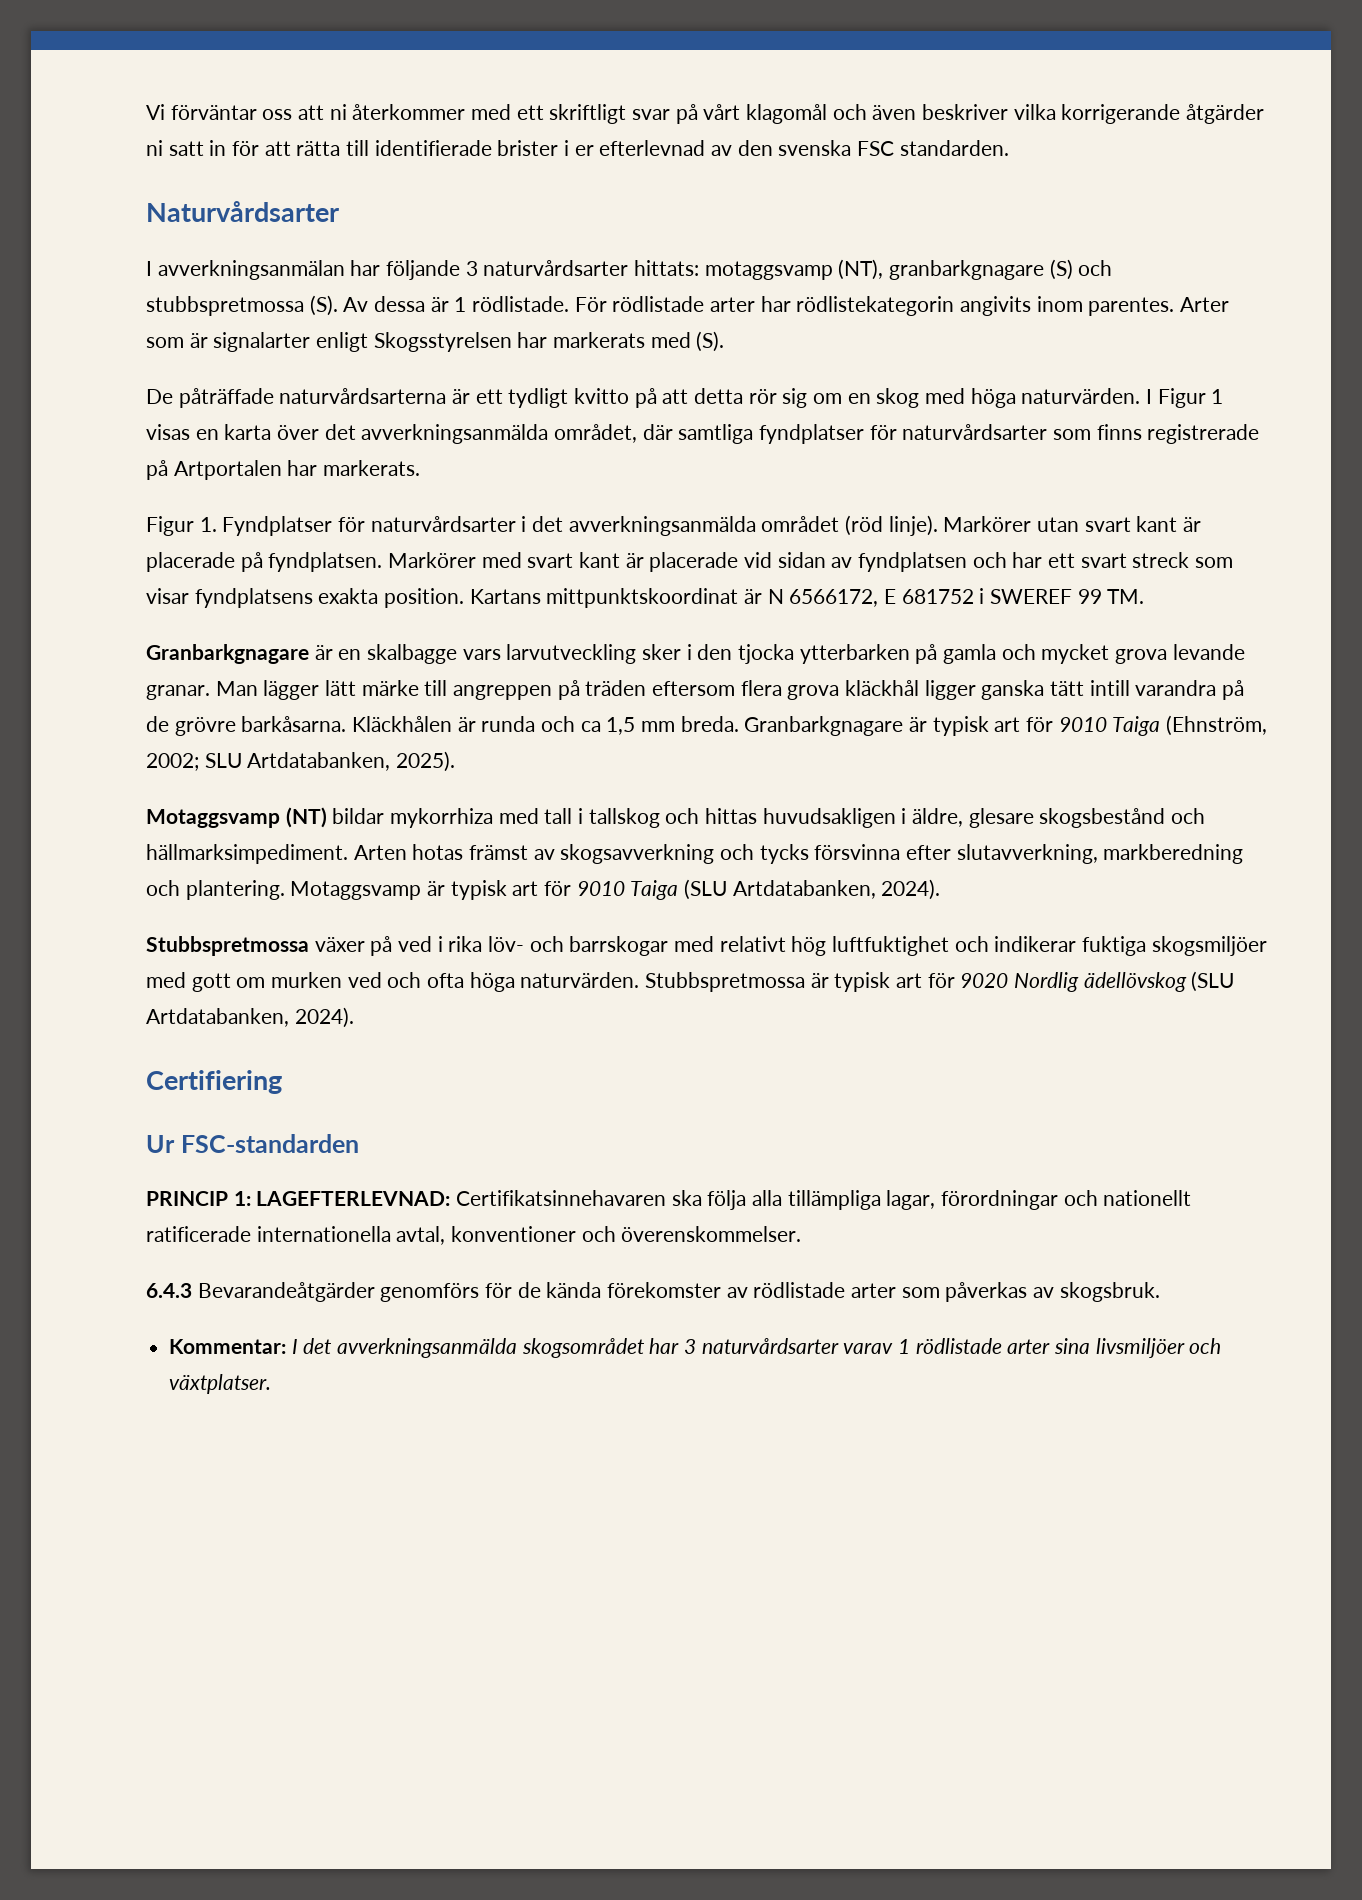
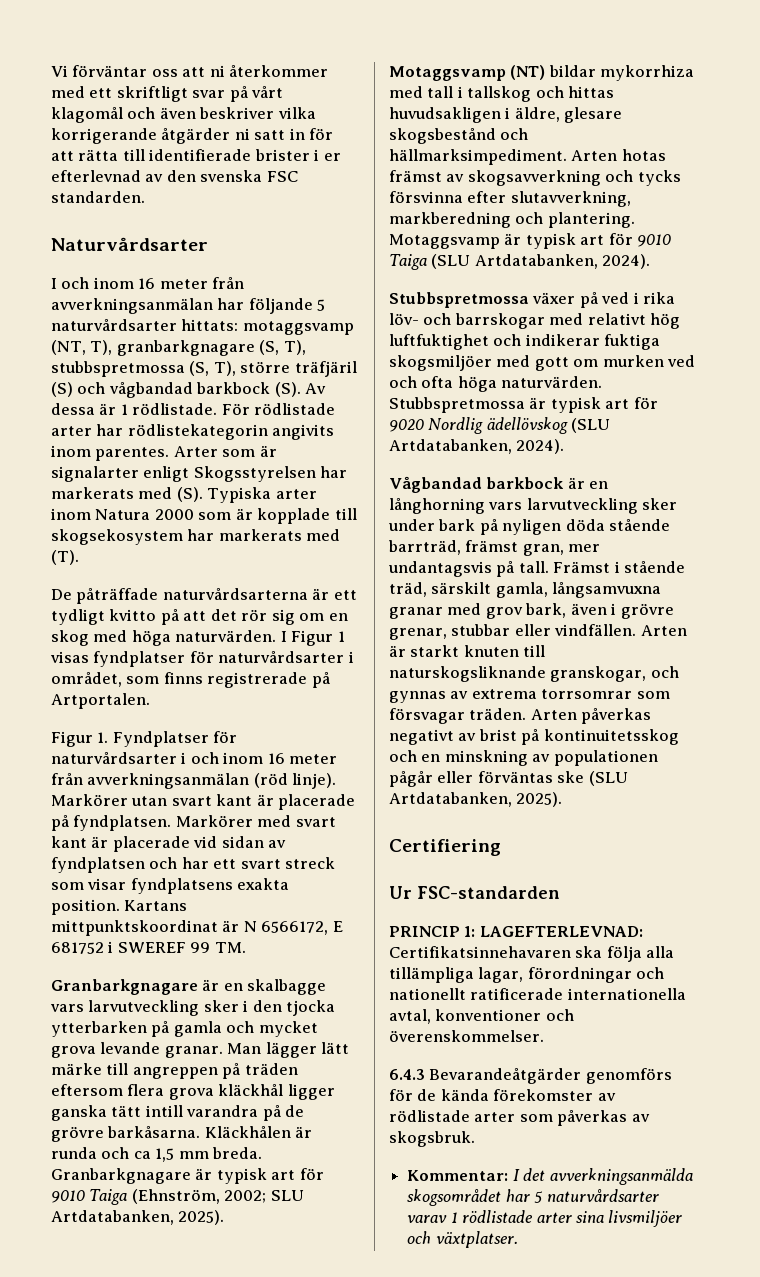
(152, 268) none -> [61,277,245,289] och inom 16 meter från
[465,261,478,276] 3 -> [317,299,326,311] 5
[838,259,1113,280] [146,296,304,316] (NT), granbarkgnagare (S) och stubbspretmossa -> [51,340,306,356] [51,361,357,377] [51,382,271,398] (NT, T), granbarkgnagare (S, T), stubbspretmossa (S, T), större träfjäril (S) och vågbandad barkbock
(725, 341) none -> [207,487,317,503] [51,508,357,524] [51,529,341,545] [51,550,79,565] Typiska arter inom Natura 2000 som är kopplade till skogsekosystem har markerats med (T).
[694,388,744,404] detta -> [210,609,237,621] det
[195,424,754,444] en karta över det avverkningsanmälda området, där samtliga -> (89, 657) none
(1048, 432) none -> [348,651,354,663] [51,672,122,687] i området,
[173,460,421,480] Artportalen har markerats. -> [51,693,150,709] Artportalen.
[532,516,840,536] det avverkningsanmälda området -> [190,752,338,764] [51,773,250,789] och inom 16 meter från avverkningsanmälan
(354, 1017) none -> [389,476,609,493] [389,498,678,514] [388,519,671,535] [388,540,601,556] [388,561,686,577] [389,582,662,598] [389,603,674,619] [389,624,687,640] [389,645,546,657] [389,666,679,682] [389,689,670,703] [389,708,652,724] [389,729,679,745] [389,750,658,766] [389,771,628,787] [389,792,563,807] // Vågbandad barkbock är en långhorning vars larvutveckling sker under bark på nyligen döda stående barrträd, främst gran, mer undantagsvis på tall. Främst i stående träd, särskilt gamla, långsamvuxna granar med grov bark, även i grövre grenar, stubbar eller vindfällen. Arten är starkt knuten till naturskogsliknande granskogar, och gynnas av extrema torrsomrar som försvagar träden. Arten påverkas negativt av brist på kontinuitetsskog och en minskning av populationen pågår eller förväntas ske (SLU Artdatabanken, 2025).
[684,1339,697,1354] 3 -> [534,1191,544,1203] 5

